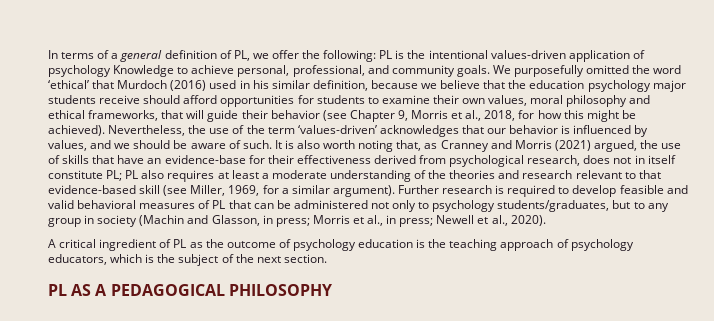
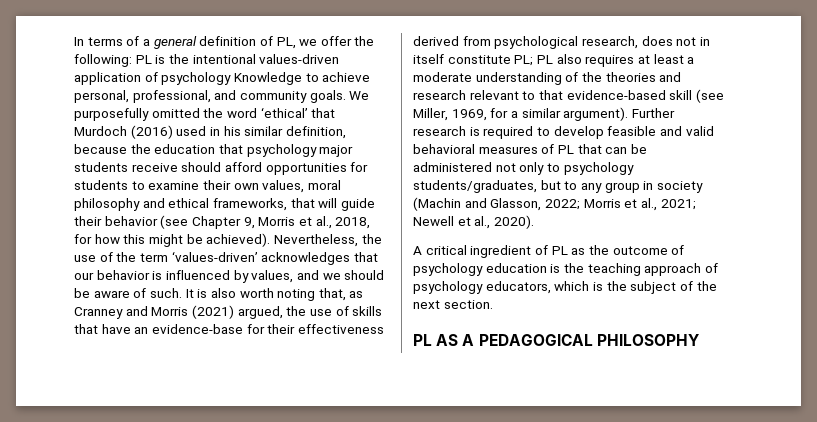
[421,80,506,89] we believe that -> (127, 149) none
(585, 84) none -> [218,144,243,154] that
[262,215,434,227] in press; Morris et al., in press; -> [544,198,696,211] 2022; Morris et al., 2021;

